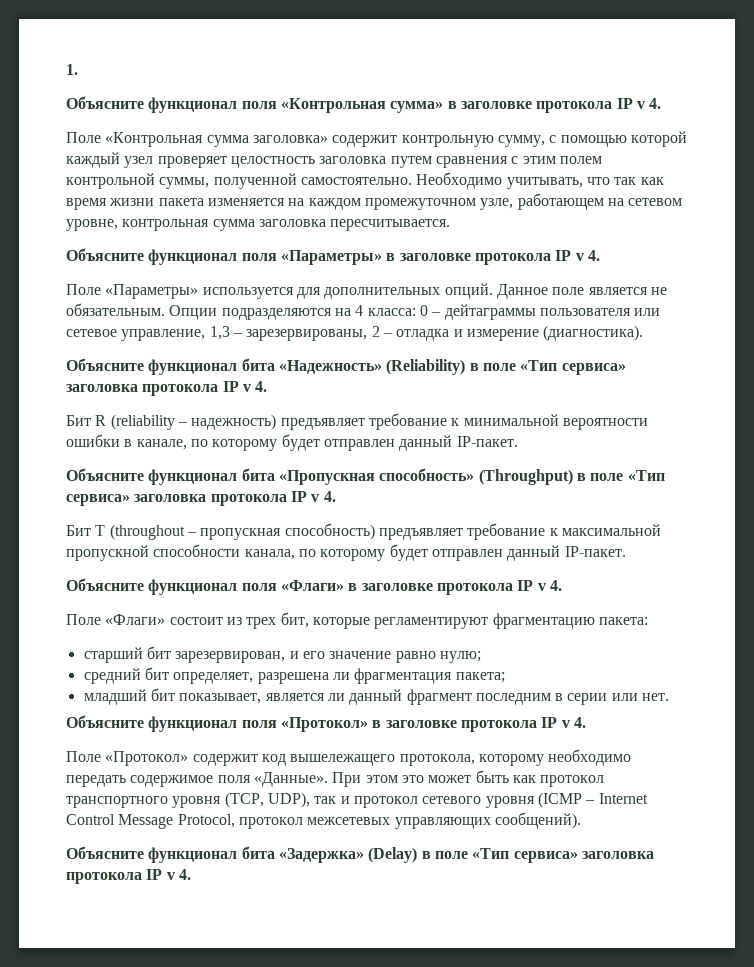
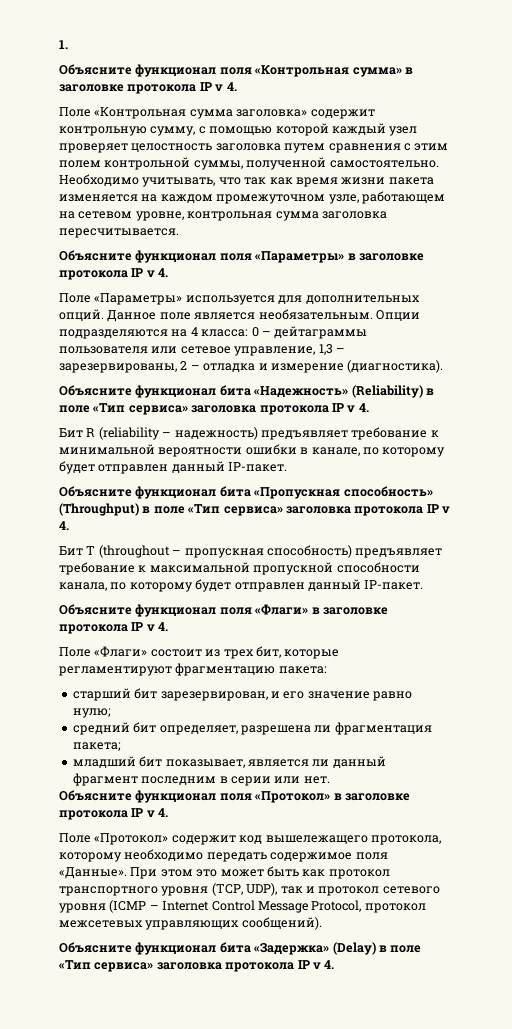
[650,287,667,295] [66,303,165,316] не обязательным. -> [258,309,373,320] необязательным.

